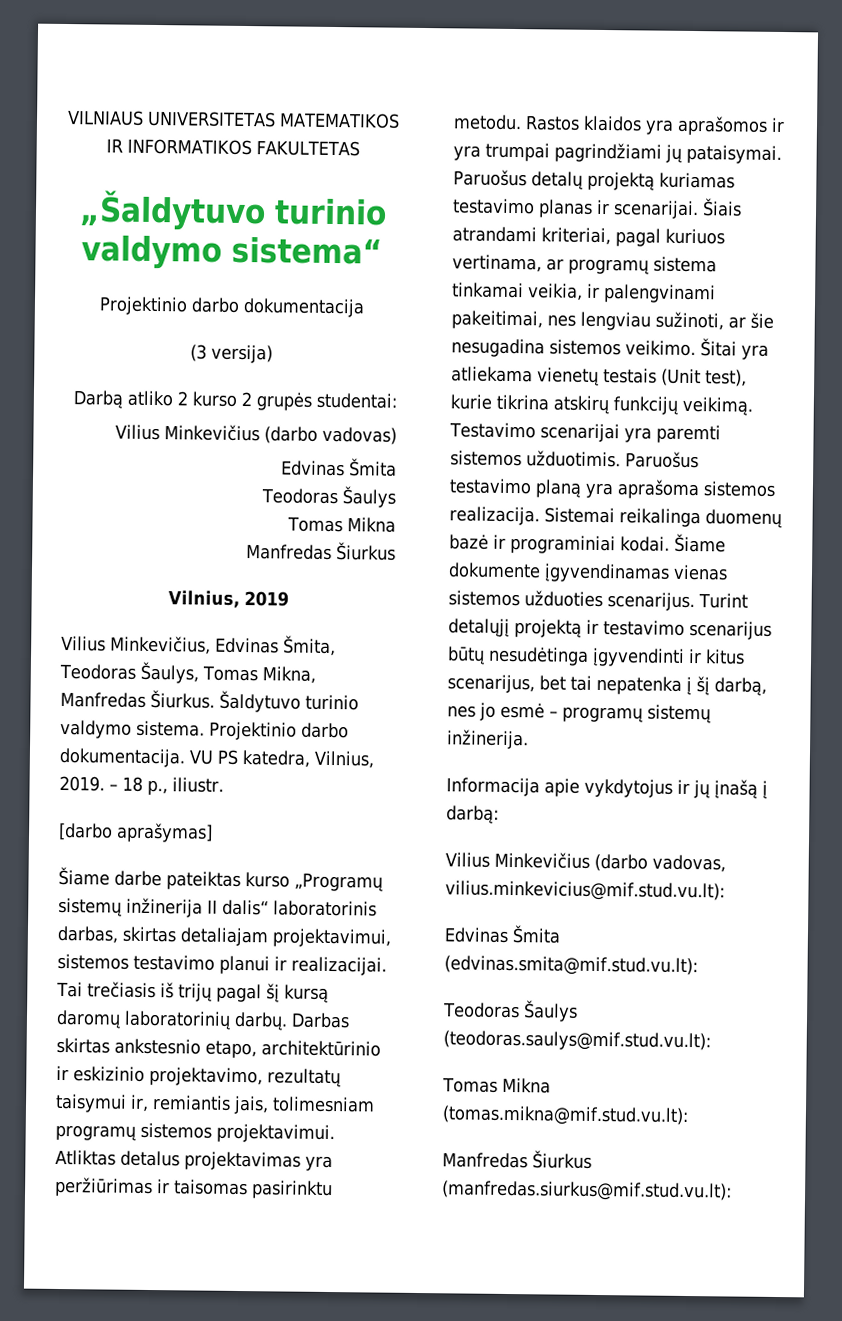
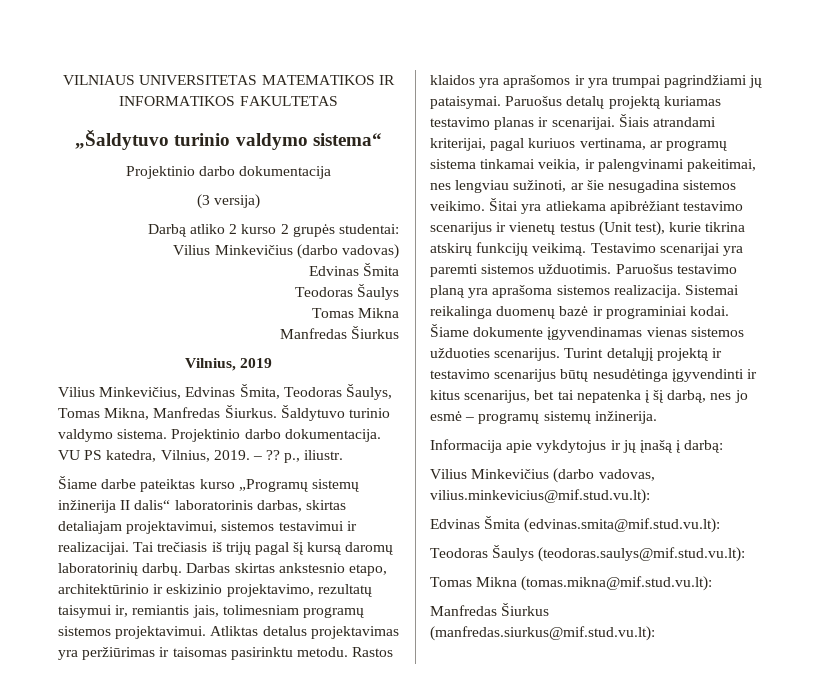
[122,776,143,792] 18 -> [266,450,281,460] ??
[58,822,213,843] // [darbo aprašymas] -> (344, 455) none
[133,954,270,975] testavimo planui -> [278,521,344,531] testavimui
[541,227,611,246] kriteriai, -> [430,138,486,151] kriterijai,
[537,367,657,386] vienetų testais -> [609,201,743,214] [430,222,595,235] apibrėžiant testavimo scenarijus ir vienetų testus

